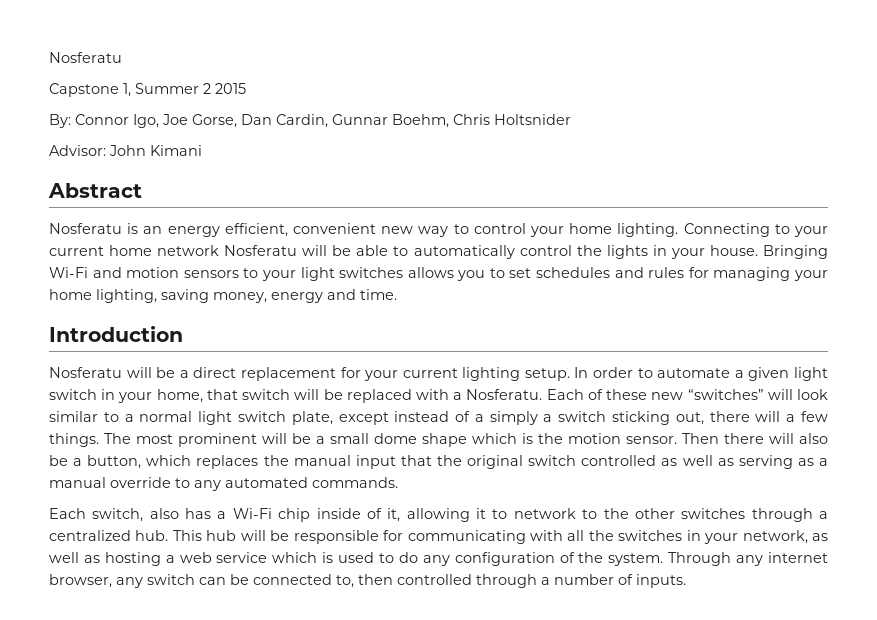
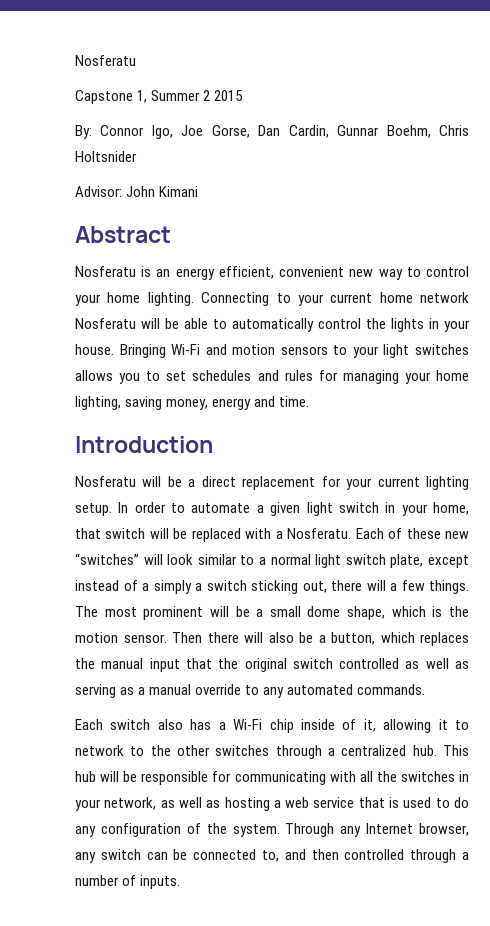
[422,433,467,447] shape -> [347,606,386,620] shape,
[92,508,144,522] switch, -> [110,719,151,730] switch
[272,552,318,563] which -> [358,797,385,808] that
[768,552,829,563] internet -> [366,823,414,834] Internet
(354, 581) none -> [284,849,306,860] and

